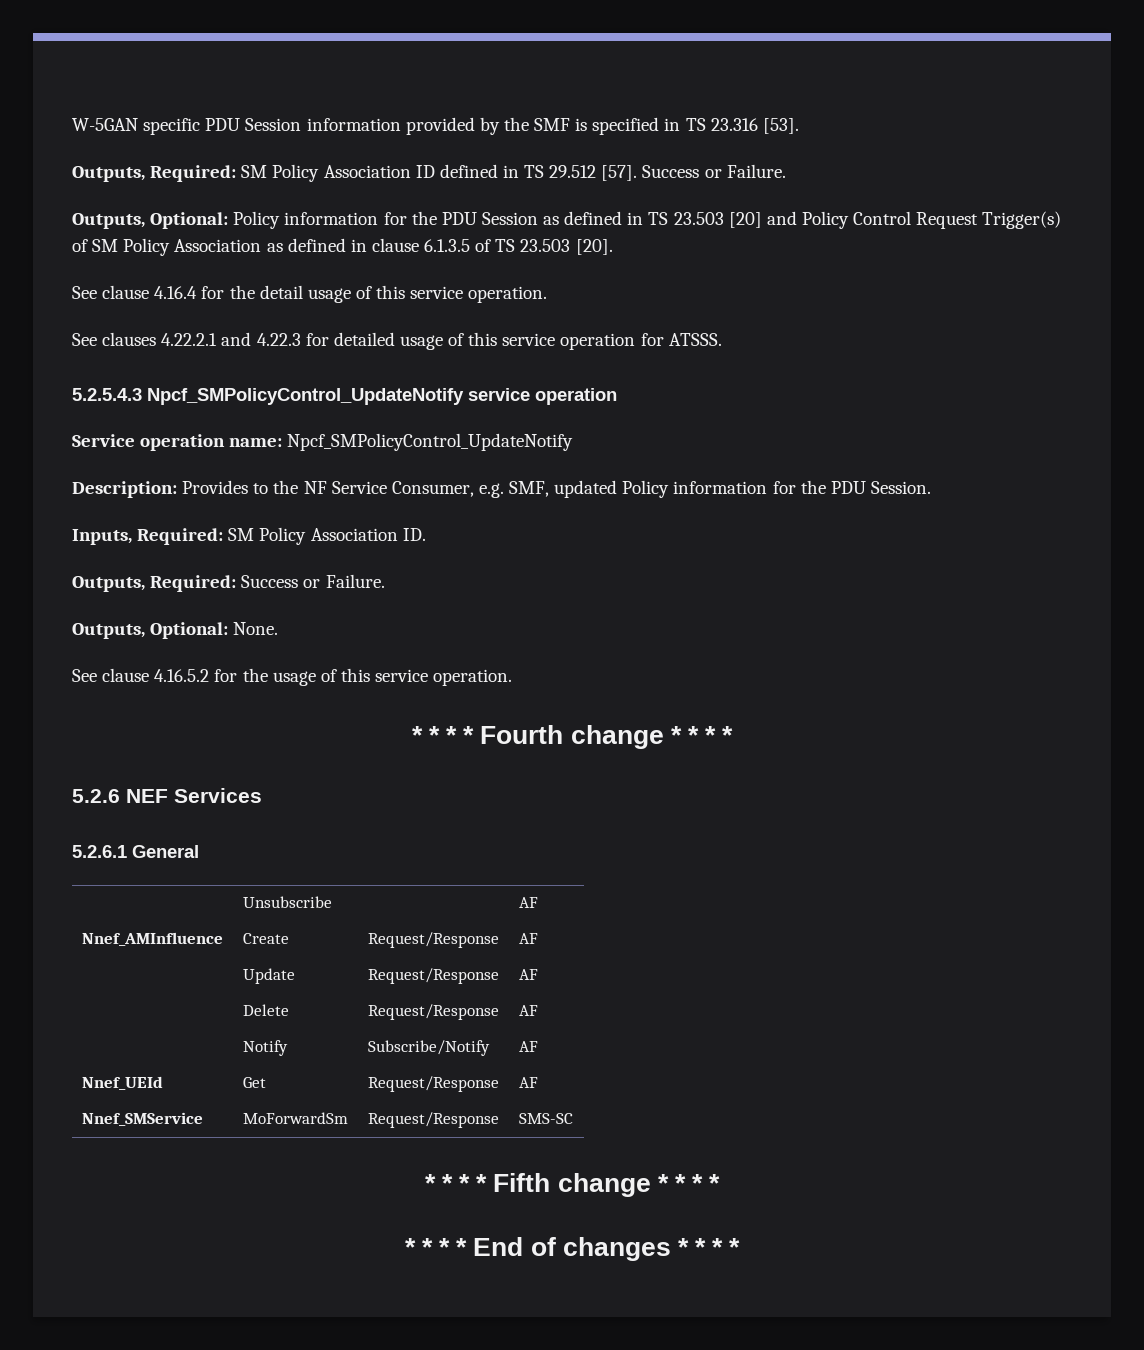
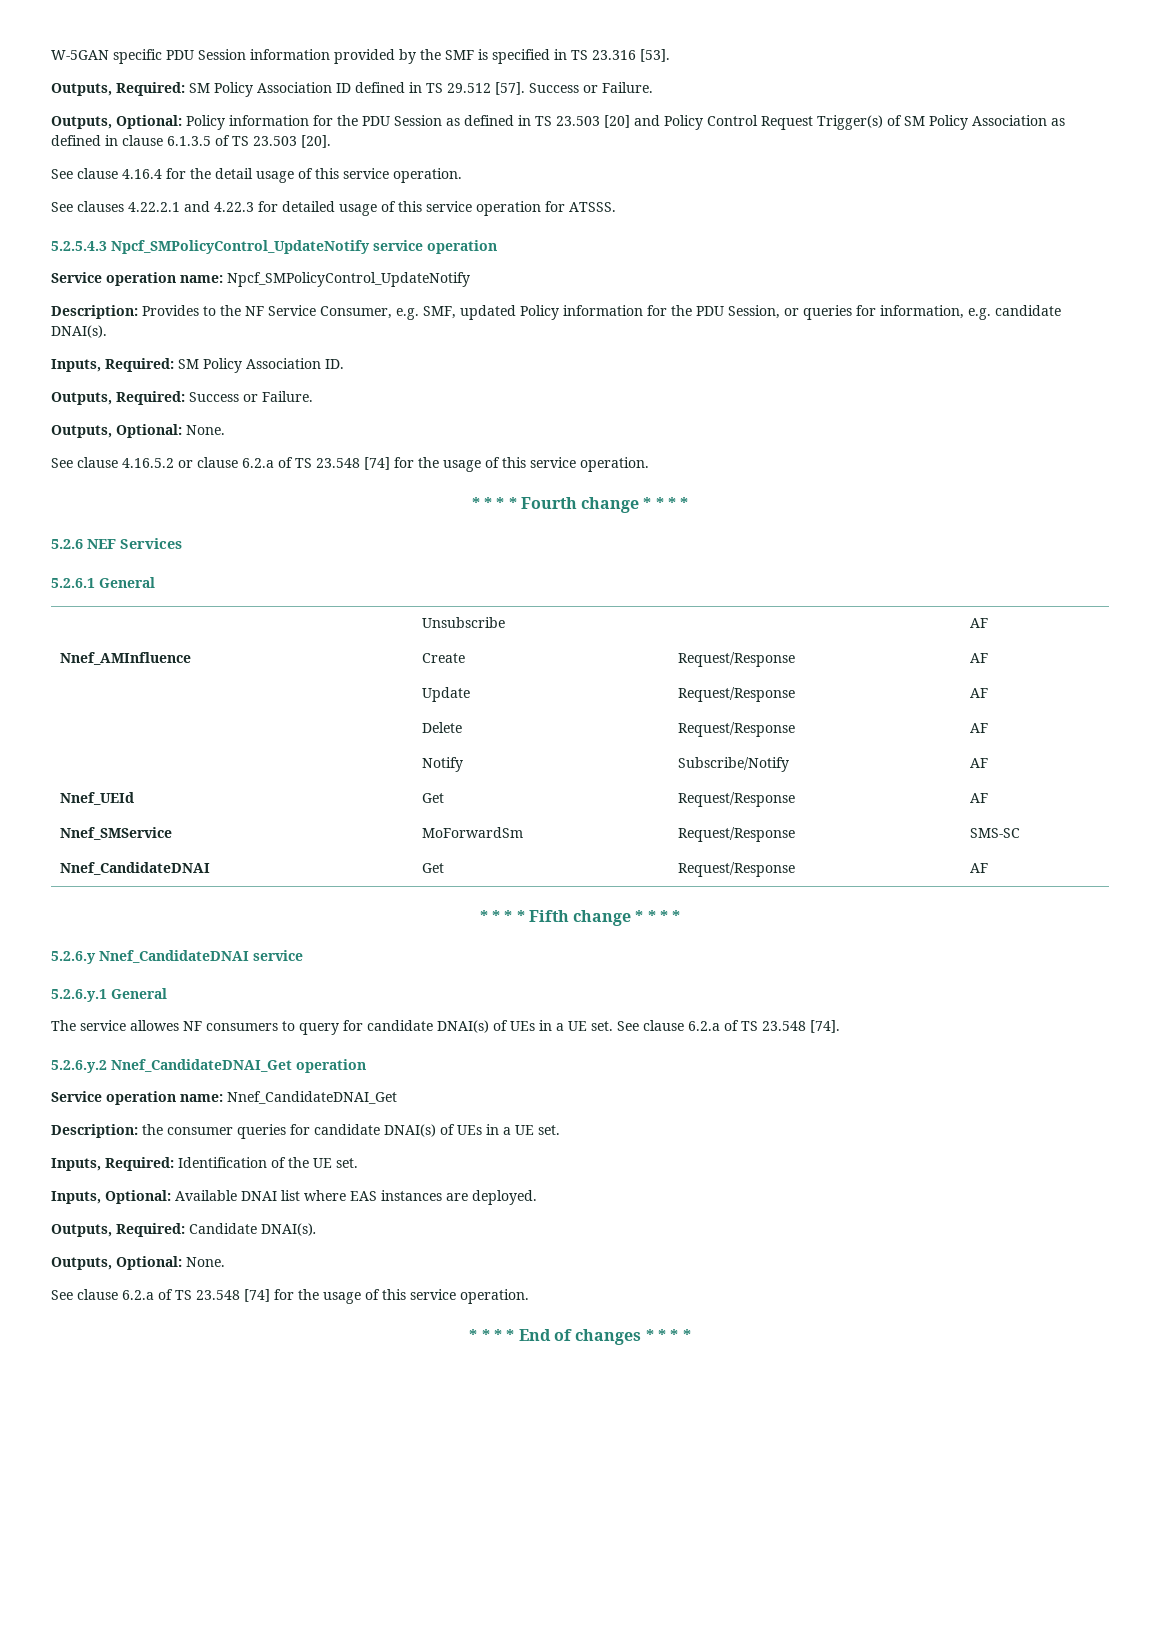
[870,481,931,494] Session. -> [728,305,1061,320] [51,325,107,338] Session, or queries for information, e.g. candidate DNAI(s).
(210, 675) none -> [178,457,390,470] or clause 6.2.a of TS 23.548 [74]
(573, 1118) none -> [59,862,210,875] [421,863,444,873] [677,862,795,877] [969,863,988,873] // Nnef_CandidateDNAI | Get | Request/Response | AF
(721, 1183) none -> [51,950,303,964] [51,988,167,1002] [51,1020,840,1035] [51,1059,366,1073] [51,1091,397,1105] [51,1124,560,1139] [51,1157,358,1171] [51,1190,537,1205] [51,1223,317,1237] [51,1256,225,1270] [51,1289,529,1304] // 5.2.6.y Nnef_CandidateDNAI service // 5.2.6.y.1 General // The service allowes NF consumers to query for candidate DNAI(s) of UEs in a UE set. See clause 6.2.a of TS 23.548 [74]. // 5.2.6.y.2 Nnef_CandidateDNAI_Get operation // Service operation name: Nnef_CandidateDNAI_Get // Description: the consumer queries for candidate DNAI(s) of UEs in a UE set. // Inputs, Required: Identification of the UE set. // Inputs, Optional: Available DNAI list where EAS instances are deployed. // Outputs, Required: Candidate DNAI(s). // Outputs, Optional: None. // See clause 6.2.a of TS 23.548 [74] for the usage of this service operation.

